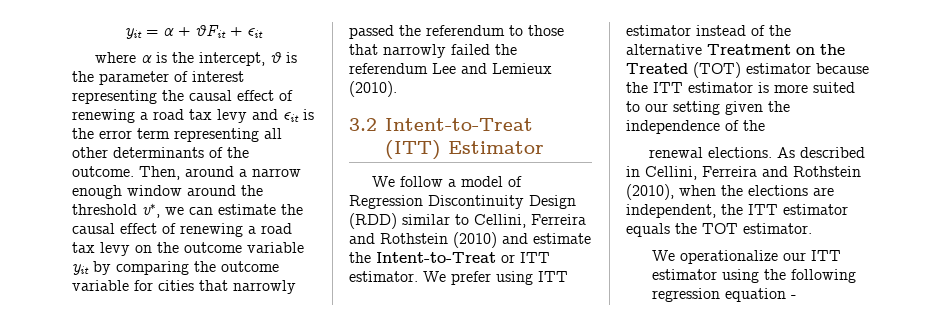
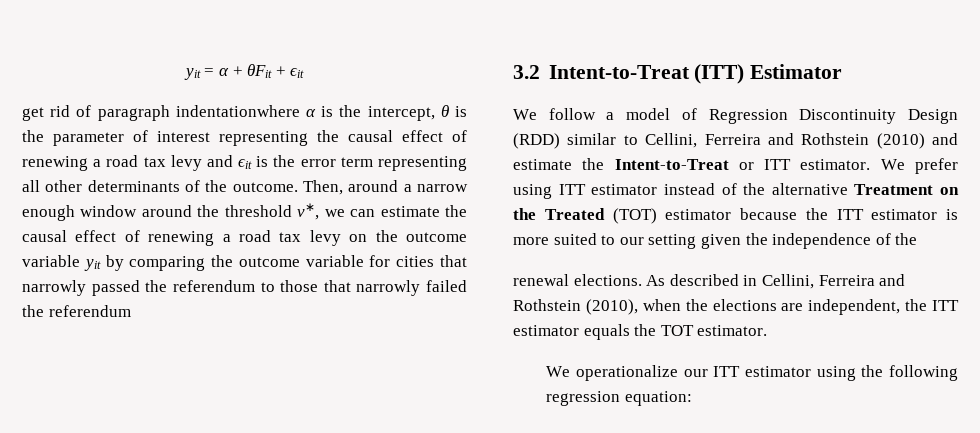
[94,52,136,63] where -> [22,105,300,121] get rid of paragraph indentationwhere
[432,63,552,74] [349,81,397,97] Lee and Lemieux (2010). -> (131, 311) none
[724,288,796,302] equation - -> [624,391,692,406] equation:

